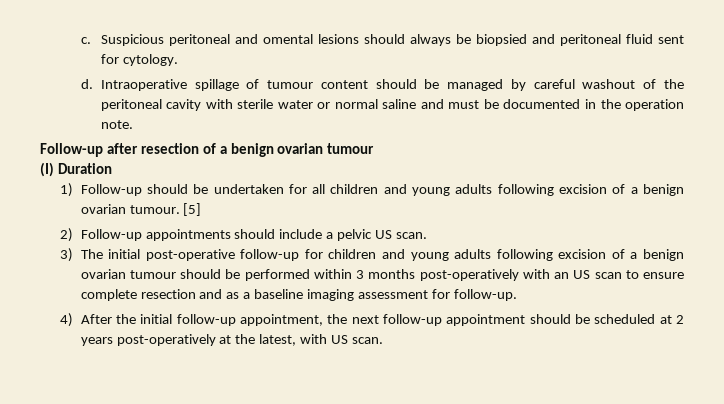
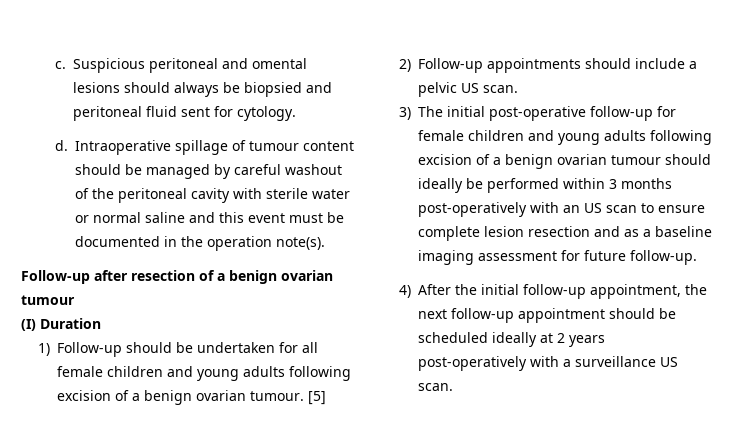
(444, 104) none -> [219,212,286,223] this event
[100,120,133,129] note. -> [276,237,326,250] note(s).
(326, 189) none -> [57,366,104,377] female
(323, 254) none -> [418,130,465,141] female
(222, 274) none -> [418,178,464,193] ideally
(137, 295) none -> [484,226,525,237] lesion
(450, 294) none -> [584,250,627,261] future
(656, 319) none -> [492,332,538,347] ideally
[219,334,328,346] at the latest, with -> [530,356,657,367] with a surveillance

